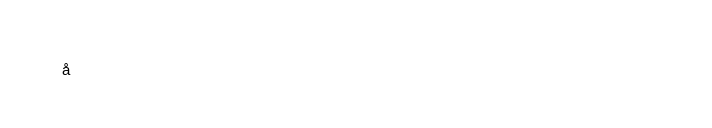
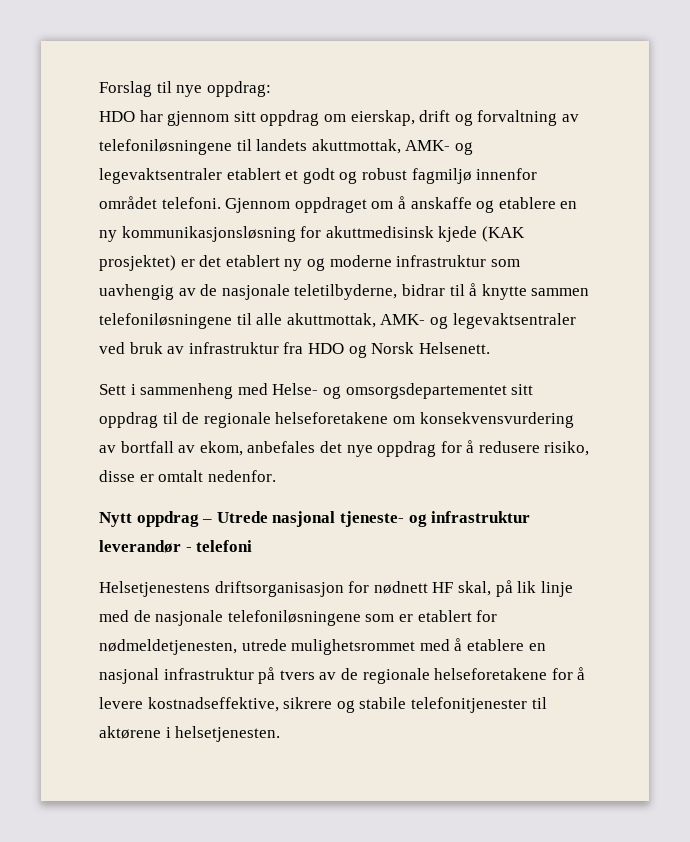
[62,63,71,75] å -> [99,81,271,97] [99,110,579,126] [99,139,473,155] [99,168,538,184] [99,196,578,213] [99,226,525,242] [99,255,520,271] [99,283,590,300] [99,313,576,329] [99,342,490,358] [99,383,534,399] [99,412,574,428] [99,440,590,457] [99,470,276,482] [99,511,531,527] [99,540,253,553] [99,580,573,597] [99,610,498,626] [99,638,546,655] [99,667,586,684] [99,697,547,713] [99,726,281,742] Forslag til nye oppdrag: // HDO har gjennom sitt oppdrag om eierskap, drift og forvaltning av telefoniløsningene til landets akuttmottak, AMK- og legevaktsentraler etablert et godt og robust fagmiljø innenfor området telefoni. Gjennom oppdraget om å anskaffe og etablere en ny kommunikasjonsløsning for akuttmedisinsk kjede (KAK prosjektet) er det etablert ny og moderne infrastruktur som uavhengig av de nasjonale teletilbyderne, bidrar til å knytte sammen telefoniløsningene til alle akuttmottak, AMK- og legevaktsentraler ved bruk av infrastruktur fra HDO og Norsk Helsenett. // Sett i sammenheng med Helse- og omsorgsdepartementet sitt oppdrag til de regionale helseforetakene om konsekvensvurdering av bortfall av ekom, anbefales det nye oppdrag for å redusere risiko, disse er omtalt nedenfor. // Nytt oppdrag – Utrede nasjonal tjeneste- og infrastruktur leverandør - telefoni // Helsetjenestens driftsorganisasjon for nødnett HF skal, på lik linje med de nasjonale telefoniløsningene som er etablert for nødmeldetjenesten, utrede mulighetsrommet med å etablere en nasjonal infrastruktur på tvers av de regionale helseforetakene for å levere kostnadseffektive, sikrere og stabile telefonitjenester til aktørene i helsetjenesten.

